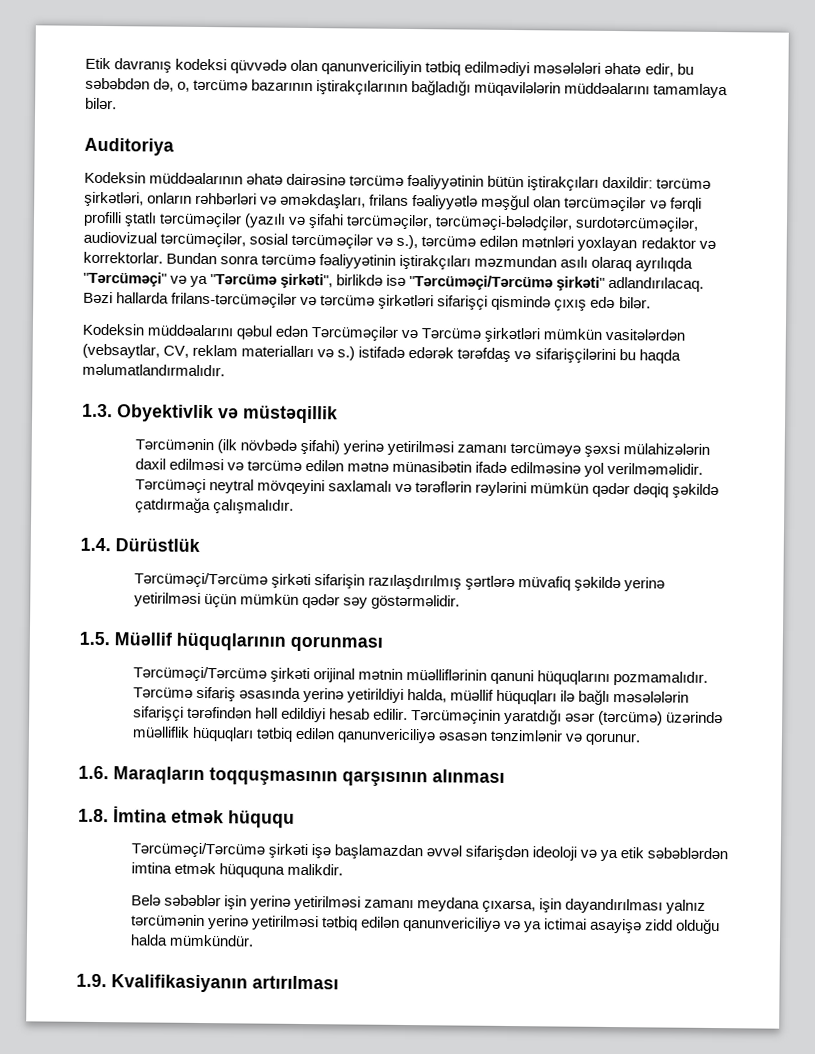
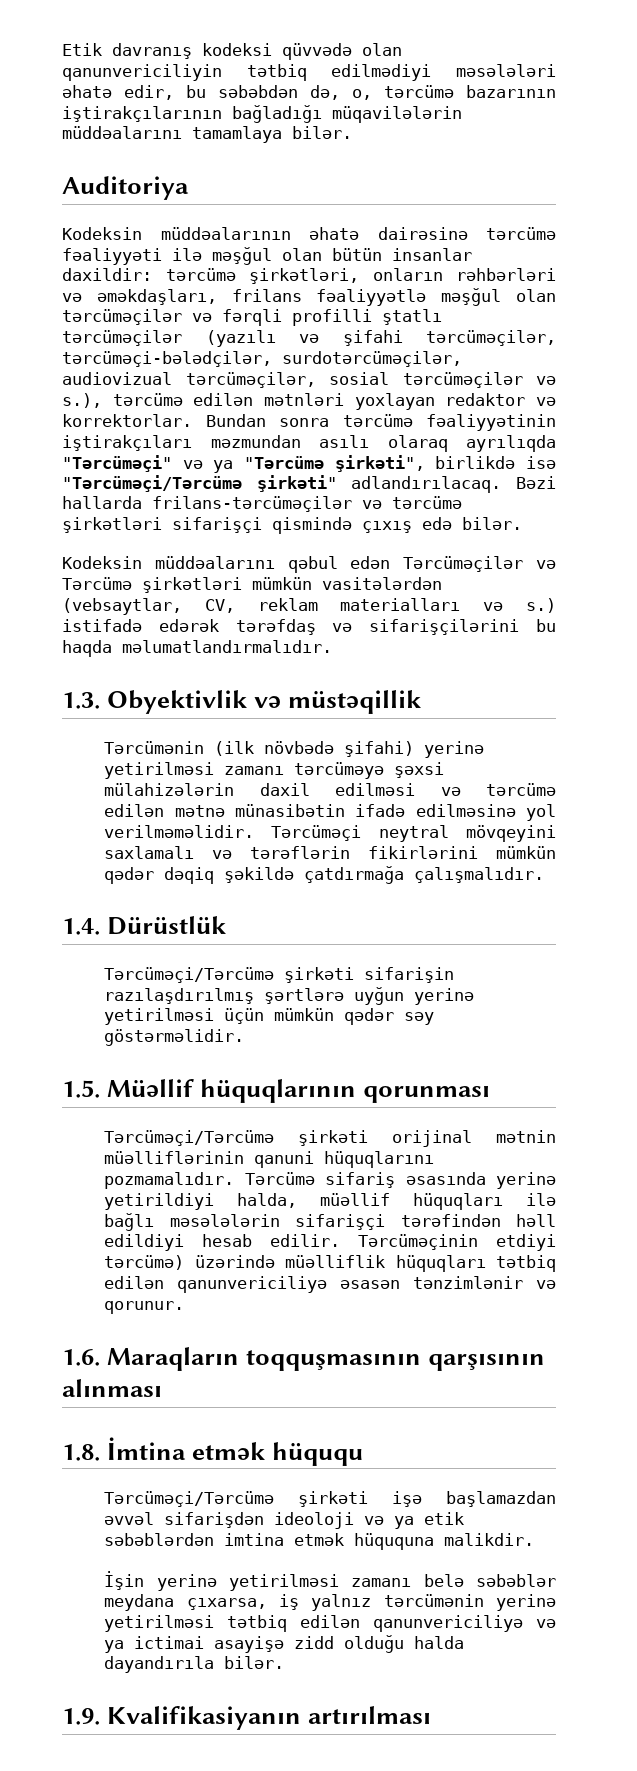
[407,174,600,191] fəaliyyətinin bütün iştirakçıları -> [62,247,472,265] fəaliyyəti ilə məşğul olan bütün insanlar
[475,481,528,497] rəylərini -> [368,846,479,859] fikirlərini
[518,576,622,592] müvafiq şəkildə -> [354,987,405,1005] uyğun
[504,708,664,726] yaratdığı əsər (tərcümə) -> [496,1234,556,1251] [104,1255,185,1270] etdiyi tərcümə)
[130,894,664,914] Belə səbəblər işin yerinə yetirilməsi zamanı meydana çıxarsa, işin dayandırılması -> [104,1571,556,1591] [104,1594,299,1611] İşin yerinə yetirilməsi zamanı belə səbəblər meydana çıxarsa, iş
[168,934,253,947] mümkündür. -> [104,1656,285,1673] dayandırıla bilər.

